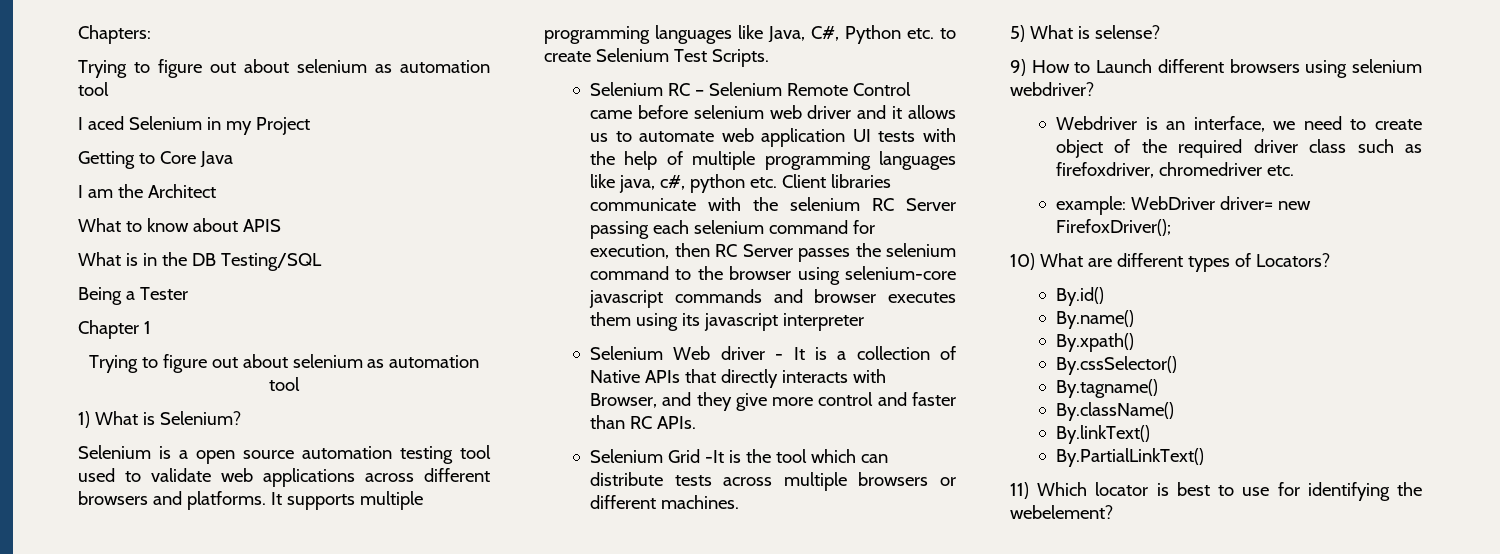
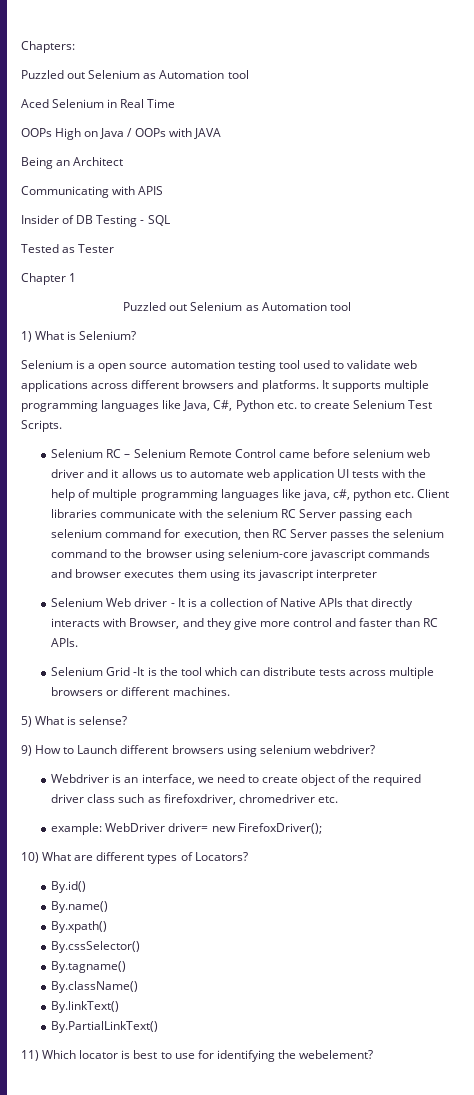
[78,59,490,78] [78,82,109,96] [78,116,310,135] [78,151,233,169] [78,184,216,198] [78,218,281,232] [78,252,322,271] [78,287,188,305] [78,320,151,339] [88,354,480,373] Trying to figure out about selenium as automation tool // I aced Selenium in my Project // Getting to Core Java // I am the Architect // What to know about APIS // What is in the DB Testing/SQL // Being a Tester // Chapter 1 // Trying to figure out about selenium as automation -> [21,70,249,79] [21,99,176,108] [21,128,221,140] [21,157,124,169] [21,186,164,198] [21,215,170,227] [21,244,115,253] [21,273,77,285] [123,302,327,311] Puzzled out Selenium as Automation tool // Aced Selenium in Real Time // OOPs High on Java / OOPs with JAVA // Being an Architect // Communicating with APIS // Insider of DB Testing - SQL // Tested as Tester // Chapter 1 // Puzzled out Selenium as Automation

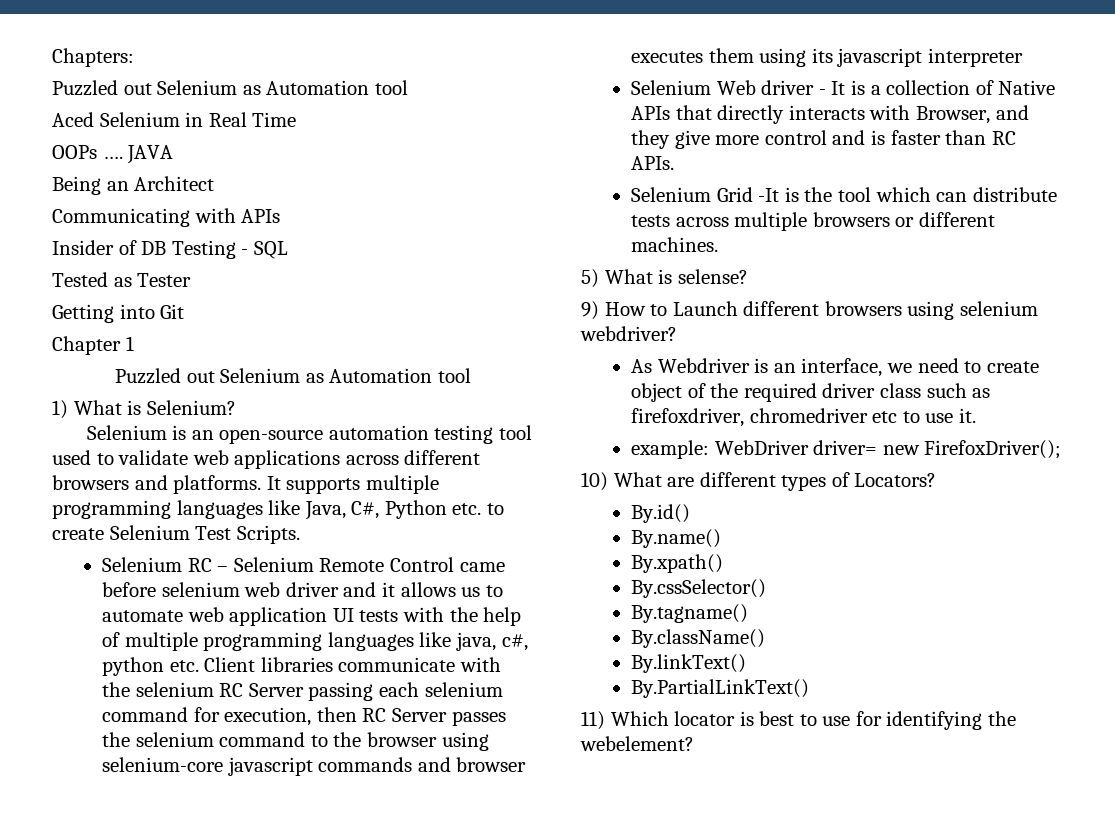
[55,128,192,140] High on Java / OOPs with -> [102,156,123,159] ….
[138,186,164,195] APIS -> [241,209,281,223] APIs
(115, 248) none -> [52,304,185,323] // Getting into Git
[88,363,168,372] a open source -> [191,429,324,444] an open-source
(357, 622) none -> [870,130,885,145] is
(375, 749) none -> [631,359,653,373] As
[317,796,338,803] etc. -> [872,408,976,423] etc to use it.

